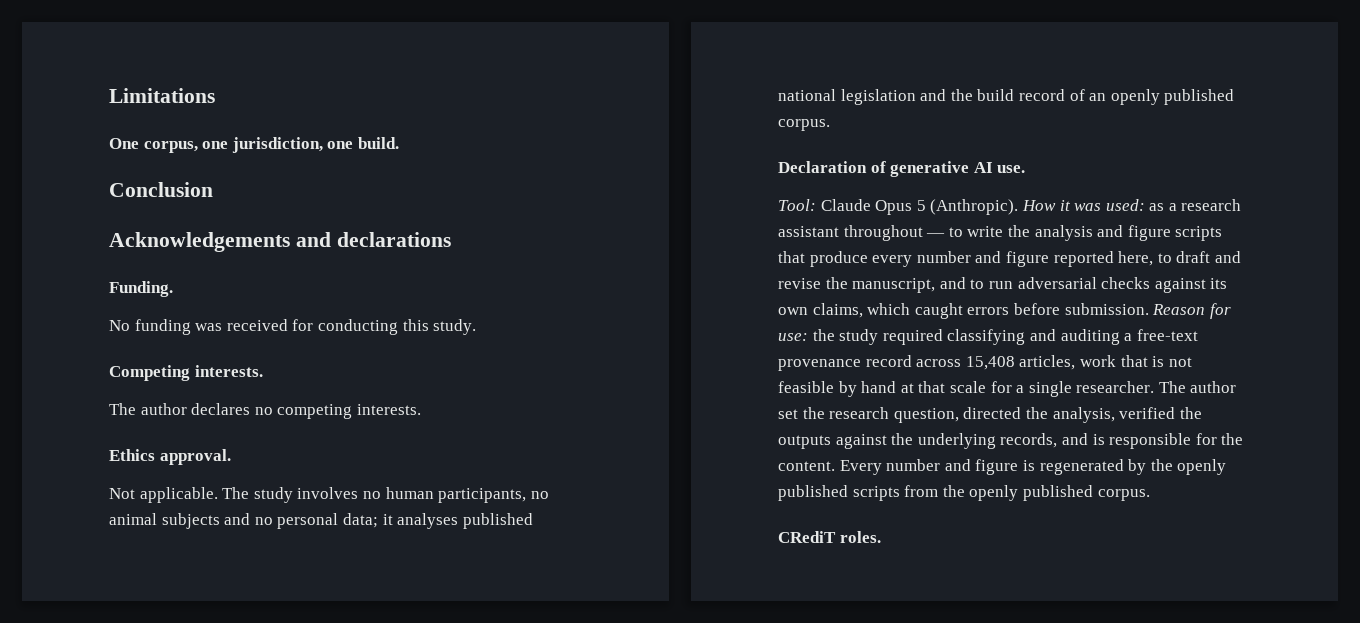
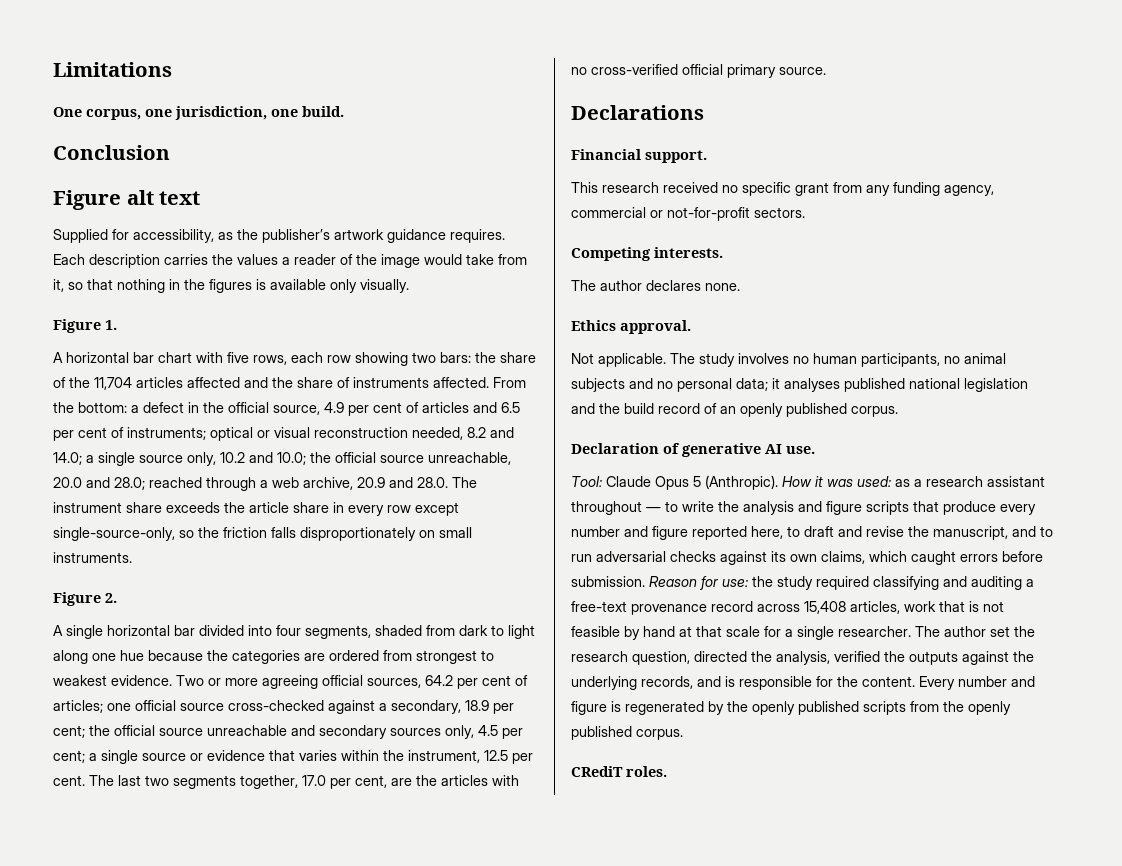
[109,232,451,252] [109,281,173,297] [109,319,477,335] Acknowledgements and declarations // Funding. // No funding was received for conducting this study. -> [53,190,201,210] [53,229,505,243] [53,254,527,268] [53,279,409,293] [53,319,117,333] [53,352,536,366] [53,377,526,390] [53,402,520,416] [53,427,514,441] [53,452,511,466] [53,477,477,491] [53,502,459,516] [53,527,472,541] [53,552,132,563] [53,592,117,606] [53,625,535,639] [53,650,494,664] [53,675,528,689] [53,700,514,714] [53,725,523,739] [53,750,533,764] [53,775,519,789] [571,64,826,78] [571,105,704,120] [571,149,707,163] [571,182,994,196] [571,207,805,221] Figure alt text // Supplied for accessibility, as the publisher’s artwork guidance requires. Each description carries the values a reader of the image would take from it, so that nothing in the figures is available only visually. // Figure 1. // A horizontal bar chart with five rows, each row showing two bars: the share of the 11,704 articles affected and the share of instruments affected. From the bottom: a defect in the official source, 4.9 per cent of articles and 6.5 per cent of instruments; optical or visual reconstruction needed, 8.2 and 14.0; a single source only, 10.2 and 10.0; the official source unreachable, 20.0 and 28.0; reached through a web archive, 20.9 and 28.0. The instrument share exceeds the article share in every row except single-source-only, so the friction falls disproportionately on small instruments. // Figure 2. // A single horizontal bar divided into four segments, shaded from dark to light along one hue because the categories are ordered from strongest to weakest evidence. Two or more agreeing official sources, 64.2 per cent of articles; one official source cross-checked against a secondary, 18.9 per cent; the official source unreachable and secondary sources only, 4.5 per cent; a single source or evidence that varies within the instrument, 12.5 per cent. The last two segments together, 17.0 per cent, are the articles with no cross-verified official primary source. // Declarations // Financial support. // This research received no specific grant from any funding agency, commercial or not-for-profit sectors.
[254,404,421,419] no competing interests. -> [705,283,740,291] none.

